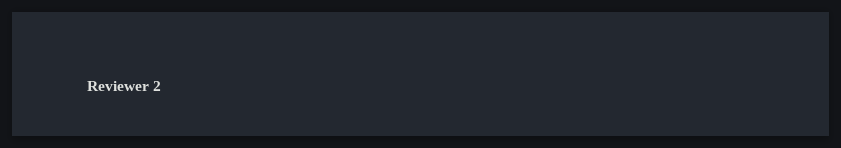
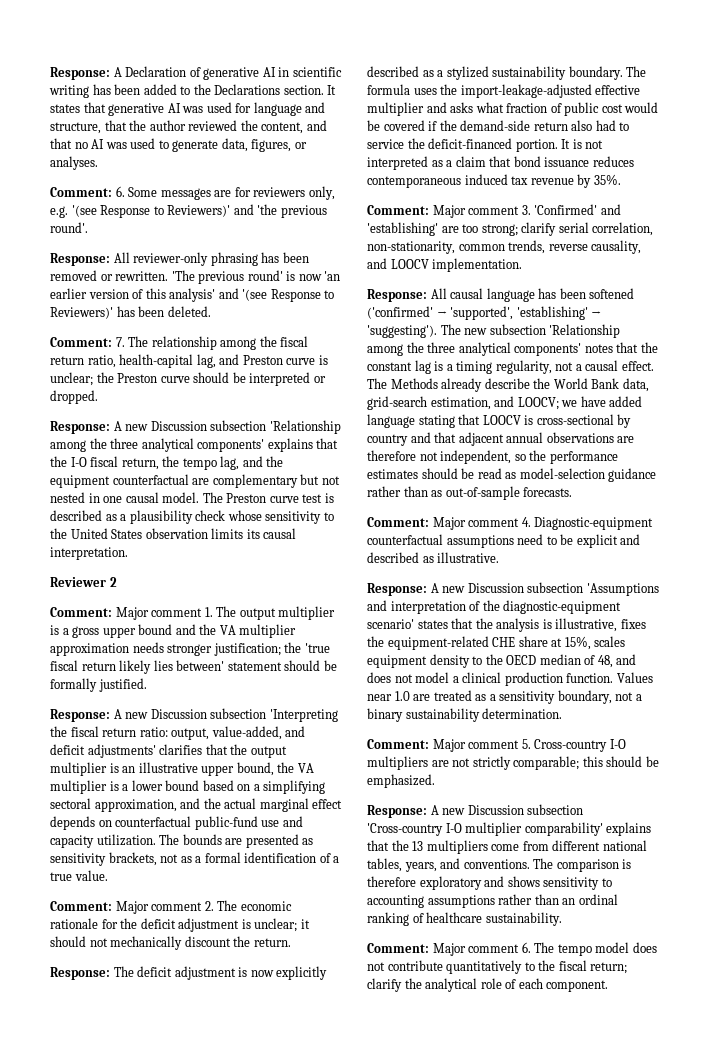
[87,81,162,91] Reviewer 2 -> [50,66,342,80] [49,84,337,98] [50,102,326,116] [50,120,327,134] [50,138,307,152] [50,156,98,170] [50,186,335,200] [50,204,327,218] [50,222,88,233] [50,252,309,266] [50,270,341,284] [50,288,335,302] [50,306,211,319] [50,336,309,350] [50,354,328,368] [50,372,326,386] [50,390,98,404] [50,420,341,434] [50,438,339,452] [50,456,284,470] [50,474,340,488] [50,492,334,503] [50,510,334,524] [50,528,297,539] [50,547,128,560] [50,577,117,587] [50,606,336,620] [50,624,297,638] [50,642,330,656] [50,660,337,674] [50,678,147,692] [50,708,338,722] [50,726,306,740] [50,744,287,758] [50,762,314,776] [50,780,326,794] [50,798,343,812] [50,816,303,830] [50,834,314,848] [50,852,340,866] [50,870,108,881] [50,900,292,914] [50,918,310,932] [50,936,291,950] [50,966,328,980] [367,66,647,80] [367,84,641,98] [367,102,659,116] [367,120,630,131] [367,138,604,152] [367,156,634,170] [367,174,621,188] [367,204,621,218] [367,222,654,236] [367,240,642,254] [367,258,523,272] [367,288,635,302] [367,306,602,320] [367,324,621,338] [367,342,658,356] [367,360,654,374] [367,378,649,392] [367,396,643,410] [367,414,632,428] [367,432,635,446] [367,450,618,464] [367,468,657,482] [367,486,573,500] [367,517,654,530] [367,534,641,548] [367,552,500,563] [367,582,659,596] [367,600,622,614] [367,618,646,632] [367,636,626,650] [367,654,637,668] [367,672,653,686] [367,690,642,704] [367,708,563,722] [367,739,626,752] [367,756,659,770] [367,774,435,788] [367,804,584,818] [367,822,652,836] [367,840,647,854] [367,858,632,872] [367,876,612,890] [367,894,618,908] [367,912,562,926] [367,942,657,956] [367,960,628,974] [367,978,609,992] Response: A Declaration of generative AI in scientific writing has been added to the Declarations section. It states that generative AI was used for language and structure, that the author reviewed the content, and that no AI was used to generate data, figures, or analyses. // Comment: 6. Some messages are for reviewers only, e.g. '(see Response to Reviewers)' and 'the previous round'. // Response: All reviewer-only phrasing has been removed or rewritten. 'The previous round' is now 'an earlier version of this analysis' and '(see Response to Reviewers)' has been deleted. // Comment: 7. The relationship among the fiscal return ratio, health-capital lag, and Preston curve is unclear; the Preston curve should be interpreted or dropped. // Response: A new Discussion subsection 'Relationship among the three analytical components' explains that the I-O fiscal return, the tempo lag, and the equipment counterfactual are complementary but not nested in one causal model. The Preston curve test is described as a plausibility check whose sensitivity to the United States observation limits its causal interpretation. // Reviewer 2 // Comment: Major comment 1. The output multiplier is a gross upper bound and the VA multiplier approximation needs stronger justification; the 'true fiscal return likely lies between' statement should be formally justified. // Response: A new Discussion subsection 'Interpreting the fiscal return ratio: output, value-added, and deficit adjustments' clarifies that the output multiplier is an illustrative upper bound, the VA multiplier is a lower bound based on a simplifying sectoral approximation, and the actual marginal effect depends on counterfactual public-fund use and capacity utilization. The bounds are presented as sensitivity brackets, not as a formal identification of a true value. // Comment: Major comment 2. The economic rationale for the deficit adjustment is unclear; it should not mechanically discount the return. // Response: The deficit adjustment is now explicitly described as a stylized sustainability boundary. The formula uses the import-leakage-adjusted effective multiplier and asks what fraction of public cost would be covered if the demand-side return also had to service the deficit-financed portion. It is not interpreted as a claim that bond issuance reduces contemporaneous induced tax revenue by 35%. // Comment: Major comment 3. 'Confirmed' and 'establishing' are too strong; clarify serial correlation, non-stationarity, common trends, reverse causality, and LOOCV implementation. // Response: All causal language has been softened ('confirmed' → 'supported', 'establishing' → 'suggesting'). The new subsection 'Relationship among the three analytical components' notes that the constant lag is a timing regularity, not a causal effect. The Methods already describe the World Bank data, grid-search estimation, and LOOCV; we have added language stating that LOOCV is cross-sectional by country and that adjacent annual observations are therefore not independent, so the performance estimates should be read as model-selection guidance rather than as out-of-sample forecasts. // Comment: Major comment 4. Diagnostic-equipment counterfactual assumptions need to be explicit and described as illustrative. // Response: A new Discussion subsection 'Assumptions and interpretation of the diagnostic-equipment scenario' states that the analysis is illustrative, fixes the equipment-related CHE share at 15%, scales equipment density to the OECD median of 48, and does not model a clinical production function. Values near 1.0 are treated as a sensitivity boundary, not a binary sustainability determination. // Comment: Major comment 5. Cross-country I-O multipliers are not strictly comparable; this should be emphasized. // Response: A new Discussion subsection 'Cross-country I-O multiplier comparability' explains that the 13 multipliers come from different national tables, years, and conventions. The comparison is therefore exploratory and shows sensitivity to accounting assumptions rather than an ordinal ranking of healthcare sustainability. // Comment: Major comment 6. The tempo model does not contribute quantitatively to the fiscal return; clarify the analytical role of each component.

